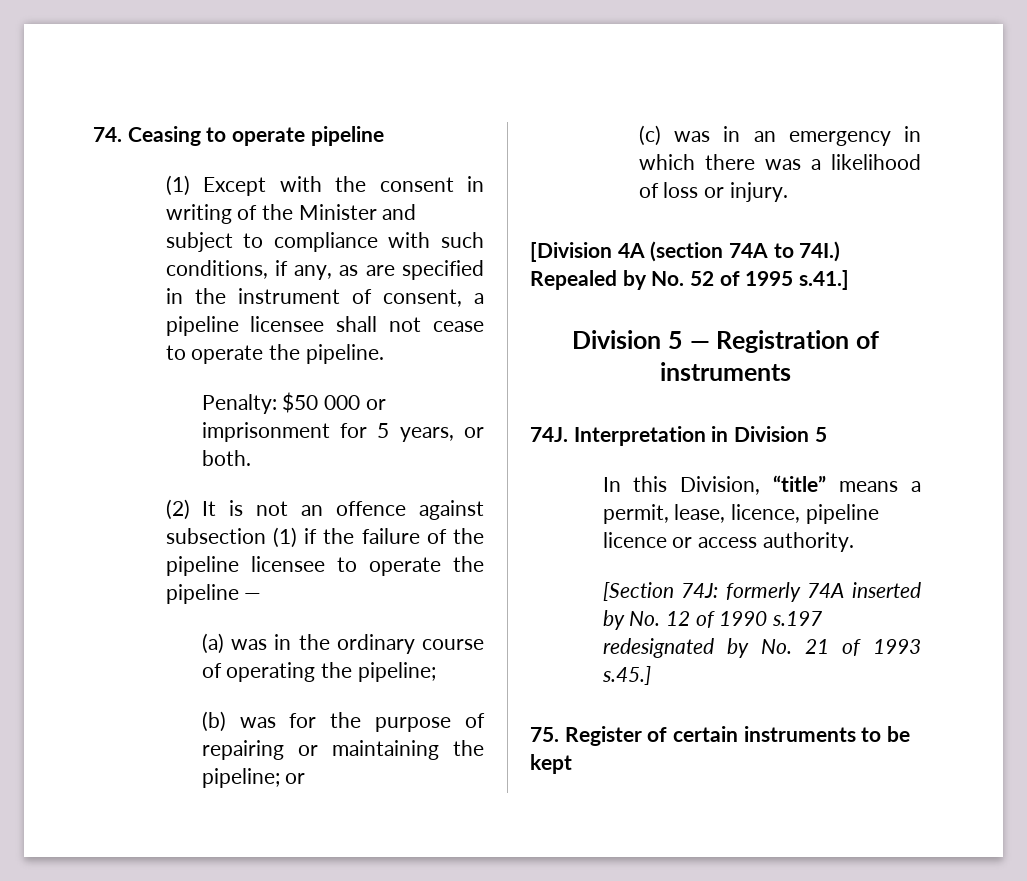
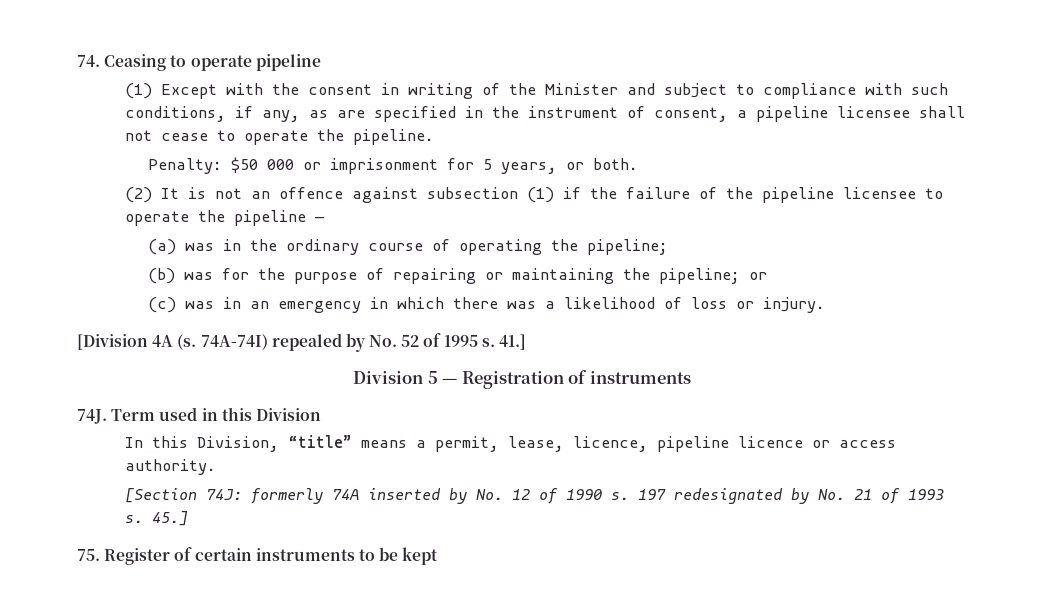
[650,241,841,262] [530,270,617,290] (section 74A to 74I.) Repealed -> [177,333,342,351] (s. 74A-74I) repealed
[799,270,850,290] s.41.] -> [481,334,527,350] s. 41.]
[573,426,827,446] Interpretation in Division 5 -> [111,407,321,421] Term used in this Division
[771,611,822,626] s.197 -> [610,489,666,500] s. 197
[601,666,651,685] s.45.] -> [124,511,188,526] s. 45.]

